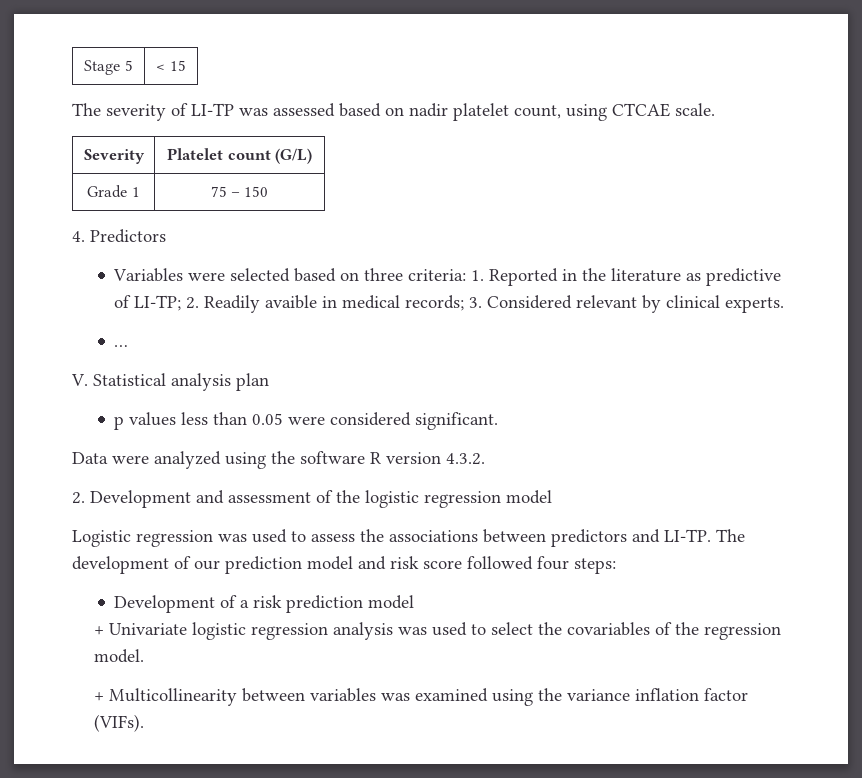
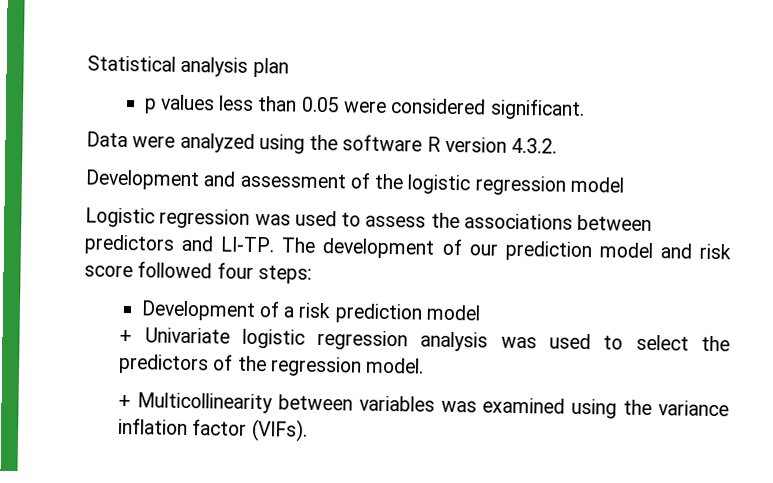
[84,60,133,75] [156,60,186,71] [72,103,715,121] [83,149,145,164] [167,148,312,164] [87,185,140,198] [210,186,269,197] [72,229,166,243] [113,268,782,286] [114,295,785,313] [114,345,129,347] [71,374,88,386] Stage 5 | < 15 // The severity of LI-TP was assessed based on nadir platelet count, using CTCAE scale. // Severity | Platelet count (G/L) // Grade 1 | 75 – 150 // 4. Predictors // Variables were selected based on three criteria: 1. Reported in the literature as predictive of LI-TP; 2. Readily avaible in medical records; 3. Considered relevant by clinical experts. // … // V. -> (87, 63) none
[72,492,85,504] 2. -> (558, 145) none
[567,622,651,636] covariables -> [118,353,210,375] predictors

